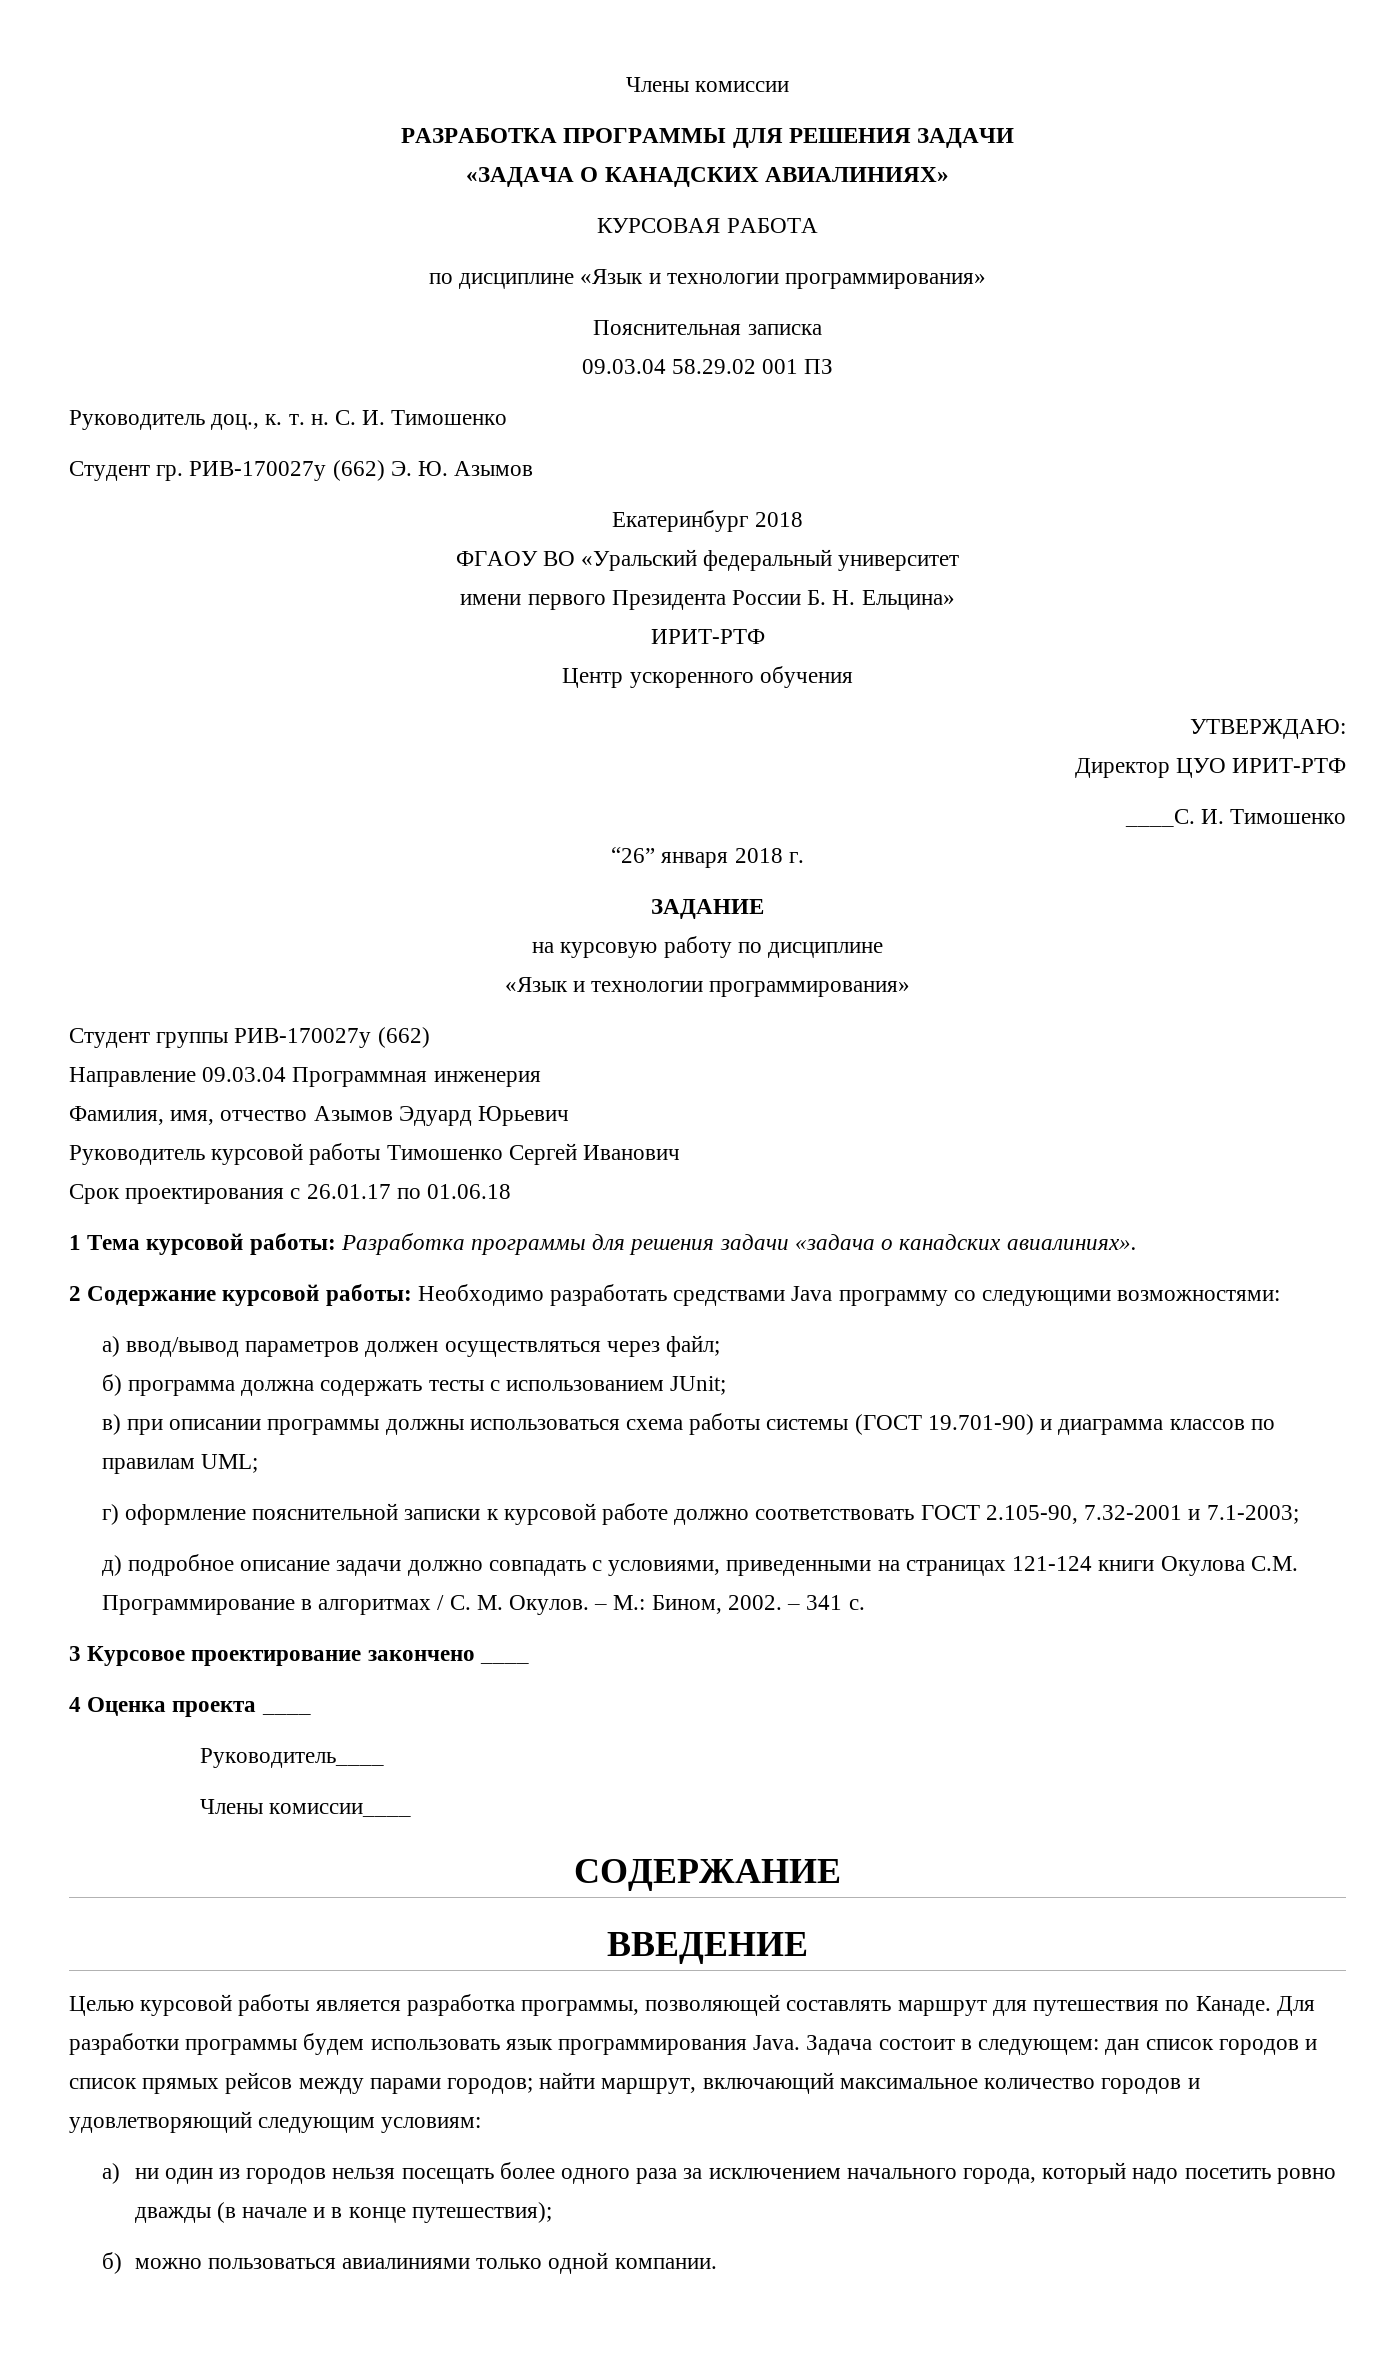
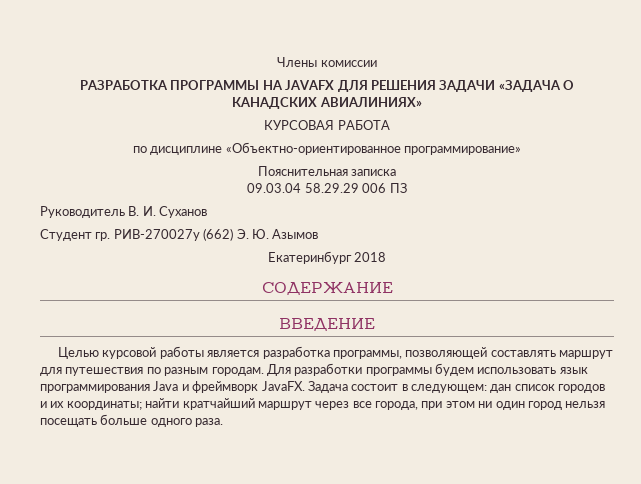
(727, 135) none -> [262,80,335,90] НА JAVAFX
(1014, 138) // -> (496, 86) none
[580,269,987,289] «Язык и технологии программирования» -> [225,142,522,155] «Объектно-ориентированное программирование»
[671,359,799,374] 58.29.02 001 -> [304,183,387,193] 58.29.29 006
[211,410,508,430] доц., к. т. н. С. И. Тимошенко -> [128,206,208,218] В. И. Суханов
[189,461,327,481] РИВ-170027у -> [113,229,200,241] РИВ-270027у
[455,549,960,571] [460,590,955,610] [650,629,765,644] [562,666,853,688] [1190,719,1346,739] [1074,758,1346,778] [1124,809,1346,827] [611,847,804,868] [651,899,764,919] [532,936,883,958] [504,977,911,997] [69,1027,430,1048] [69,1067,541,1087] [69,1106,570,1126] [69,1143,681,1165] [69,1184,512,1204] [69,1233,1137,1255] [69,1284,1281,1306] [101,1335,721,1357] [101,1374,727,1396] [101,1413,1275,1435] [101,1454,258,1474] [101,1503,1299,1525] [101,1554,1298,1576] [101,1595,865,1615] [69,1646,475,1666] [479,1661,529,1664] [69,1697,311,1717] [200,1748,385,1768] [200,1799,412,1817] // ФГАОУ ВО «Уральский федеральный университет // имени первого Президента России Б. Н. Ельцина» // ИРИТ-РТФ // Центр ускоренного обучения // УТВЕРЖДАЮ: // Директор ЦУО ИРИТ-РТФ // ____С. И. Тимошенко // “26” января 2018 г. // ЗАДАНИЕ // на курсовую работу по дисциплине // «Язык и технологии программирования» // Студент группы РИВ-170027у (662) // Направление 09.03.04 Программная инженерия // Фамилия, имя, отчество Азымов Эдуард Юрьевич // Руководитель курсовой работы Тимошенко Сергей Иванович // Срок проектирования с 26.01.17 по 01.06.18 // 1 Тема курсовой работы: Разработка программы для решения задачи «задача о канадских авиалиниях». // 2 Содержание курсовой работы: Необходимо разработать средствами Java программу со следующими возможностями: // а) ввод/вывод параметров должен осуществляться через файл; // б) программа должна содержать тесты с использованием JUnit; // в) при описании программы должны использоваться схема работы системы (ГОСТ 19.701-90) и диаграмма классов по правилам UML; // г) оформление пояснительной записки к курсовой работе должно соответствовать ГОСТ 2.105-90, 7.32-2001 и 7.1-2003; // д) подробное описание задачи должно совпадать с условиями, приведенными на страницах 121-124 книги Окулова С.М. Программирование в алгоритмах / С. М. Окулов. – М.: Бином, 2002. – 341 с. // 3 Курсовое проектирование закончено ____ // 4 Оценка проекта ____ // Руководитель____ // Члены комиссии____ -> (387, 257) none
[1195,1996,1271,2016] Канаде. -> [164,367,264,376] разным городам.
[753,2035,801,2050] Java. -> [153,381,305,393] Java и фреймворк JavaFX.
[69,2072,1200,2094] [69,2111,482,2133] [101,2162,1336,2184] [134,2202,552,2223] [101,2252,717,2274] список прямых рейсов между парами городов; найти маршрут, включающий максимальное количество городов и удовлетворяющий следующим условиям: // а) ни один из городов нельзя посещать более одного раза за исключением начального города, который надо посетить ровно дважды (в начале и в конце путешествия); // б) можно пользоваться авиалиниями только одной компании. -> [50,398,606,410] [40,414,224,427] их координаты; найти кратчайший маршрут через все города, при этом ни один город нельзя посещать больше одного раза.

